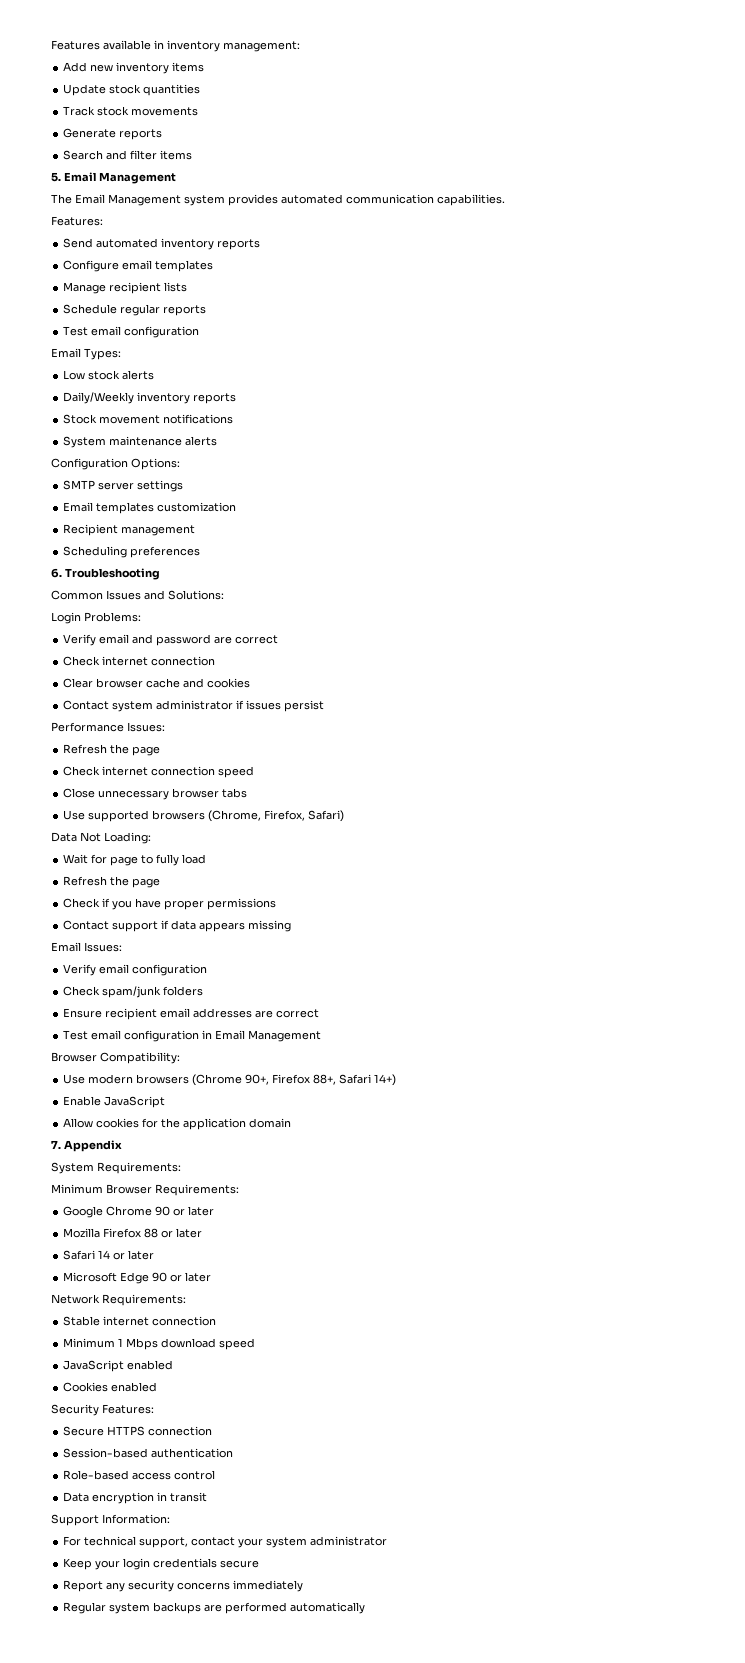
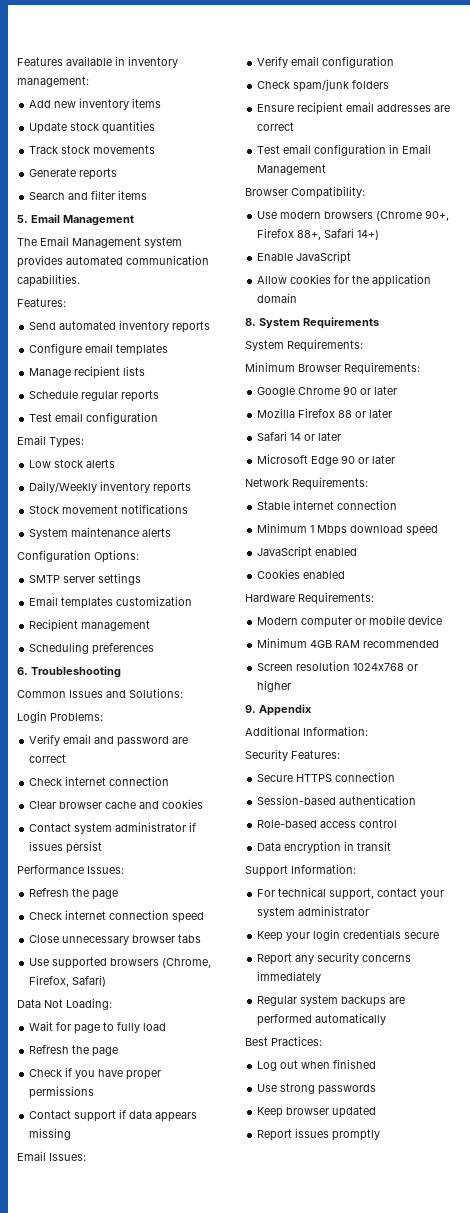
[51,1140,122,1152] 7. Appendix -> [245,317,379,329] 8. System Requirements
(158, 1387) none -> [245,592,374,605] [257,615,443,628] [257,638,440,648] [257,661,419,671] [257,680,292,692] [245,704,312,716] [245,726,368,736] // Hardware Requirements: // Modern computer or mobile device // Minimum 4GB RAM recommended // Screen resolution 1024x768 or higher // 9. Appendix // Additional Information:
(366, 1608) none -> [245,1036,322,1046] [257,1059,377,1071] [257,1083,377,1095] [257,1106,377,1118] [257,1128,381,1141] // Best Practices: // Log out when finished // Use strong passwords // Keep browser updated // Report issues promptly

